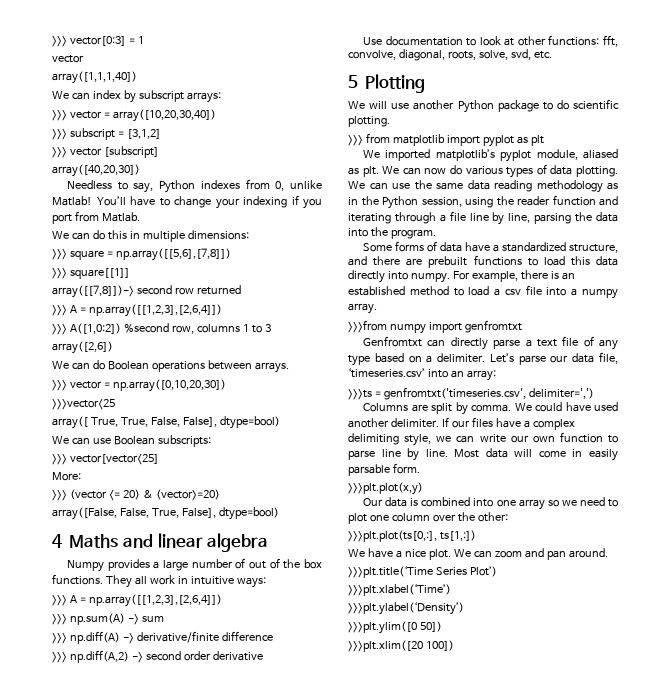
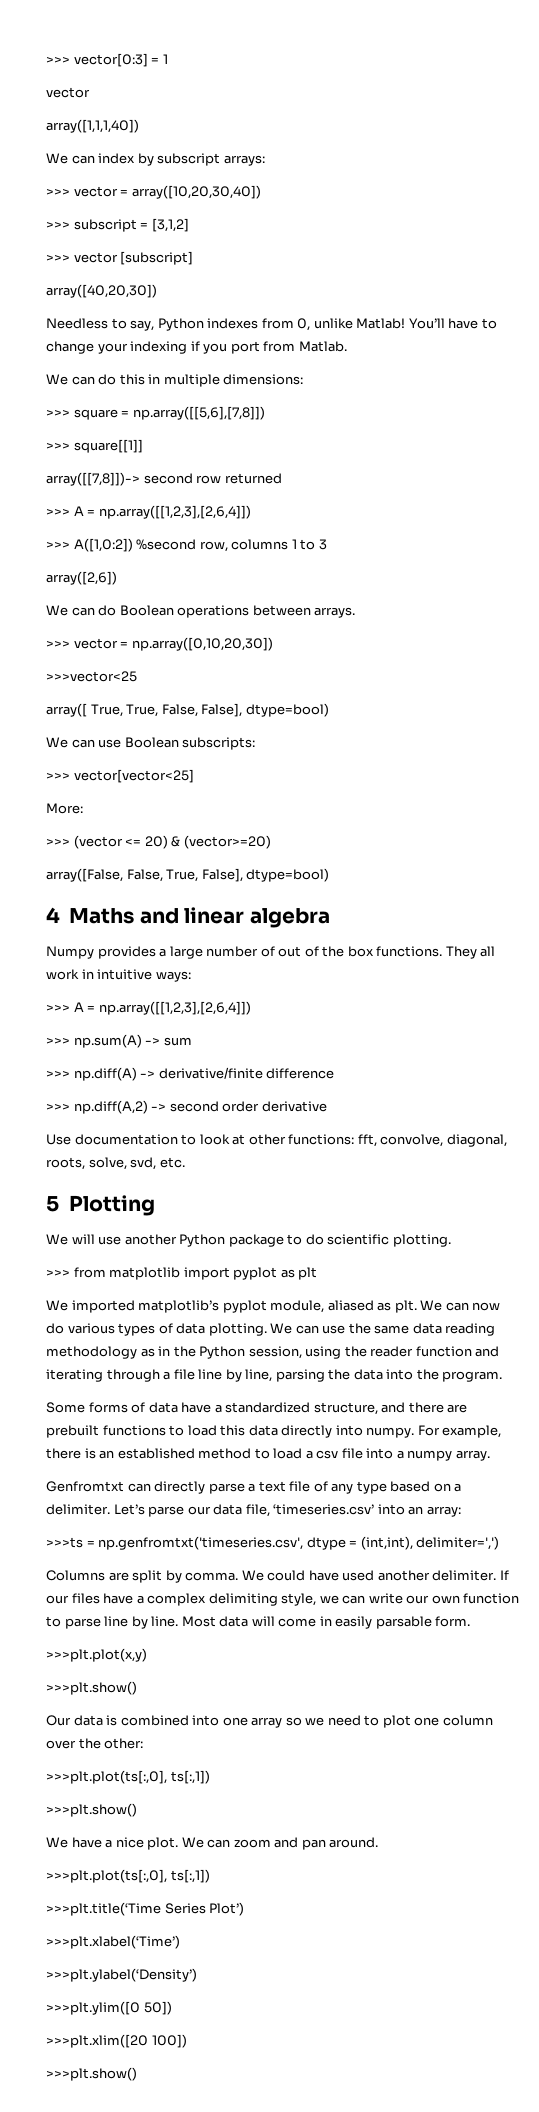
[348,320,522,334] // >>>from numpy import genfromtxt -> (490, 1455) none
[383,387,526,400] genfromtxt('timeseries.csv', -> [98,1536,413,1550] np.genfromtxt('timeseries.csv', dtype = (int,int),
(423, 488) none -> [46,1681,137,1695] // >>>plt.show()
[348,530,476,542] >>>plt.plot(ts[0,:], ts[1,:]) -> [46,1770,210,1784] [46,1803,137,1817] >>>plt.plot(ts[:,0], ts[:,1]) // >>>plt.show()
(608, 553) none -> [46,1869,210,1883] // >>>plt.plot(ts[:,0], ts[:,1])
(454, 645) none -> [46,2067,137,2081] // >>>plt.show()

